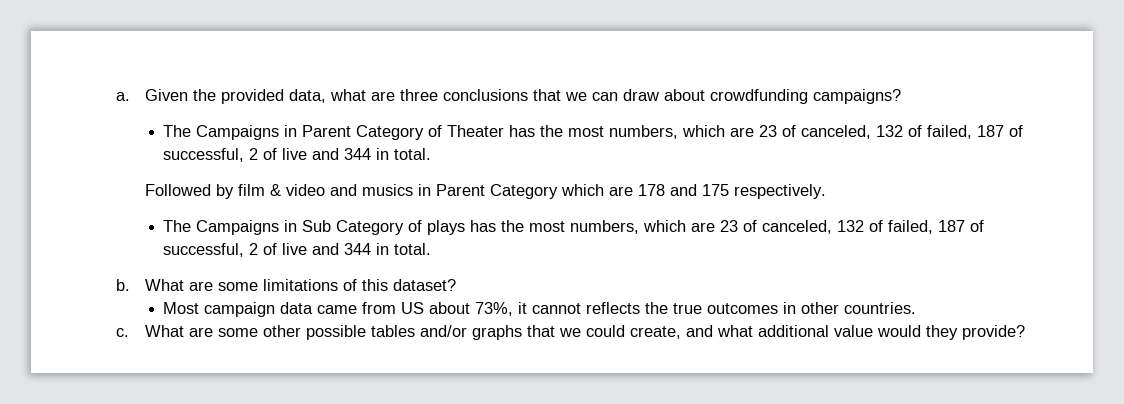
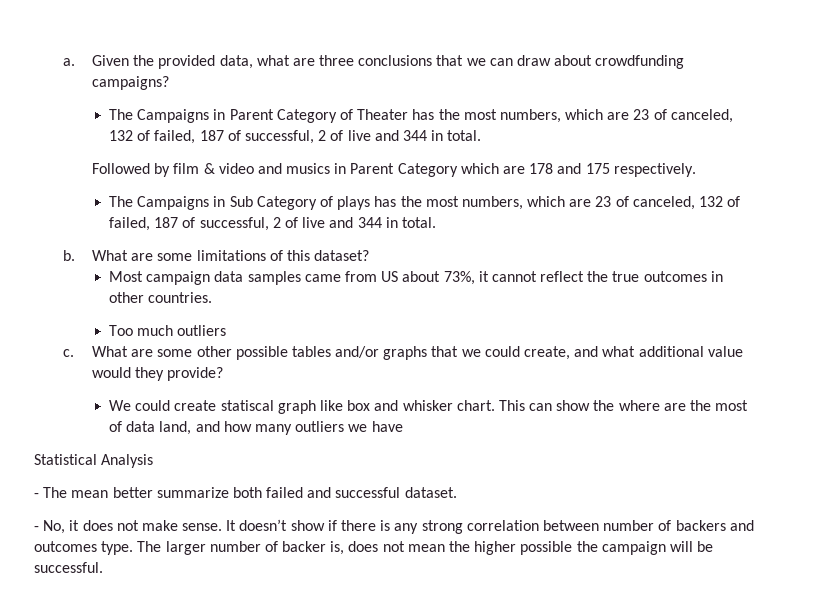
(314, 308) none -> [247,271,301,285] samples
[586,302,641,314] reflects -> [540,271,585,282] reflect
(917, 308) none -> [109,325,227,336] // Too much outliers
(1026, 332) none -> [109,400,749,414] [109,421,403,435] [34,454,154,468] [34,487,457,498] [34,519,754,534] [34,541,714,555] [34,562,103,573] // We could create statiscal graph like box and whisker chart. This can show the where are the most of data land, and how many outliers we have // Statistical Analysis // - The mean better summarize both failed and successful dataset. // - No, it does not make sense. It doesn’t show if there is any strong correlation between number of backers and outcomes type. The larger number of backer is, does not mean the higher possible the campaign will be successful.

